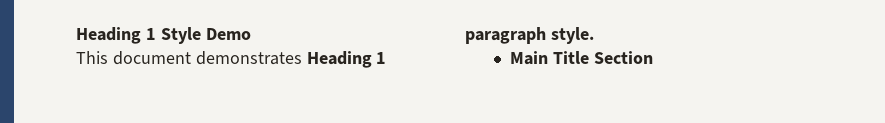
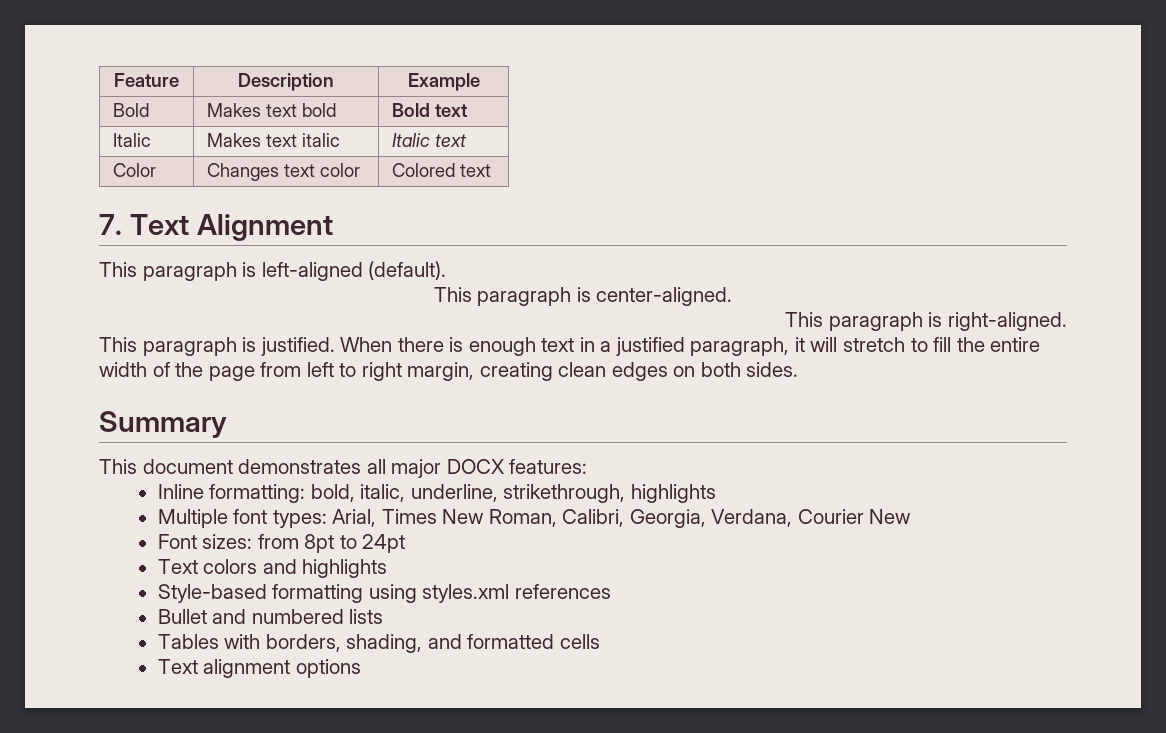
[76,27,251,44] [76,51,387,68] [465,27,594,44] [509,51,653,65] Heading 1 Style Demo // This document demonstrates Heading 1 paragraph style. // Main Title Section -> [114,73,179,87] [238,73,334,91] [407,73,480,91] [113,103,150,117] [207,103,337,117] [392,103,469,117] [113,133,152,147] [207,133,341,147] [392,133,468,147] [113,163,157,177] [207,163,361,181] [392,163,492,177] [99,214,333,241] [99,261,447,281] [433,287,733,306] [785,312,1067,331] [99,337,1041,356] [99,362,799,381] [99,411,227,438] [99,459,588,478] [157,484,716,503] [157,509,912,528] [157,534,406,553] [157,559,388,578] [157,584,611,603] [157,609,384,624] [157,634,600,653] [157,659,361,678] Feature | Description | Example // Bold | Makes text bold | Bold text // Italic | Makes text italic | Italic text // Color | Changes text color | Colored text // 7. Text Alignment // This paragraph is left-aligned (default). // This paragraph is center-aligned. // This paragraph is right-aligned. // This paragraph is justified. When there is enough text in a justified paragraph, it will stretch to fill the entire width of the page from left to right margin, creating clean edges on both sides. // Summary // This document demonstrates all major DOCX features: // Inline formatting: bold, italic, underline, strikethrough, highlights // Multiple font types: Arial, Times New Roman, Calibri, Georgia, Verdana, Courier New // Font sizes: from 8pt to 24pt // Text colors and highlights // Style-based formatting using styles.xml references // Bullet and numbered lists // Tables with borders, shading, and formatted cells // Text alignment options

